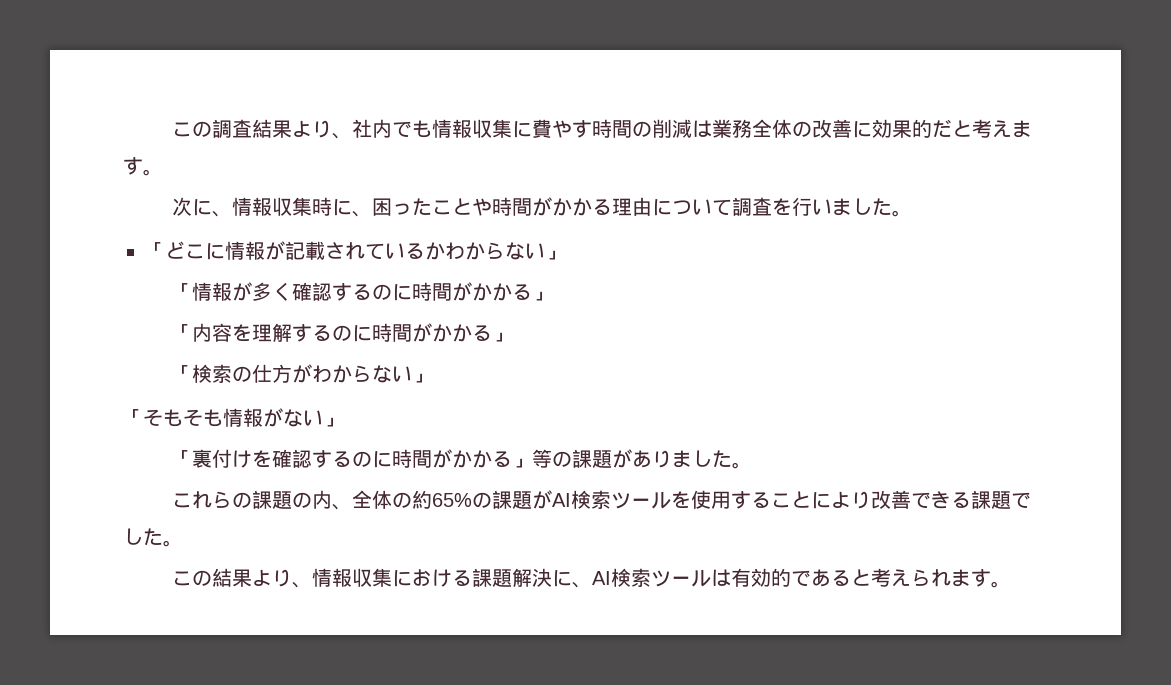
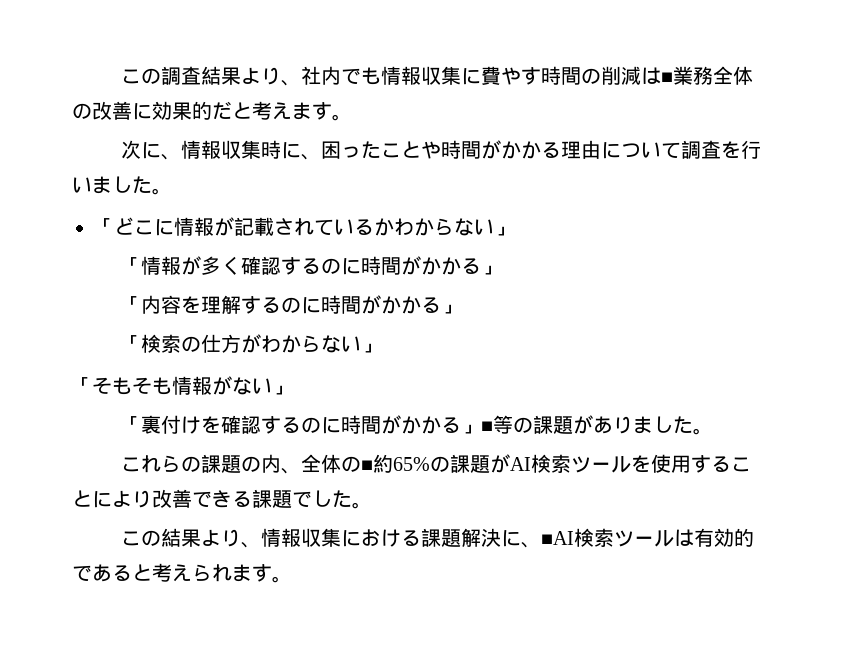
(713, 129) none -> [661,72,674,83] ■
(533, 463) none -> [481,421,494,432] ■
(413, 500) none -> [361,460,374,471] ■
[592,571,612,585] AI -> [541,531,575,545] ■AI

